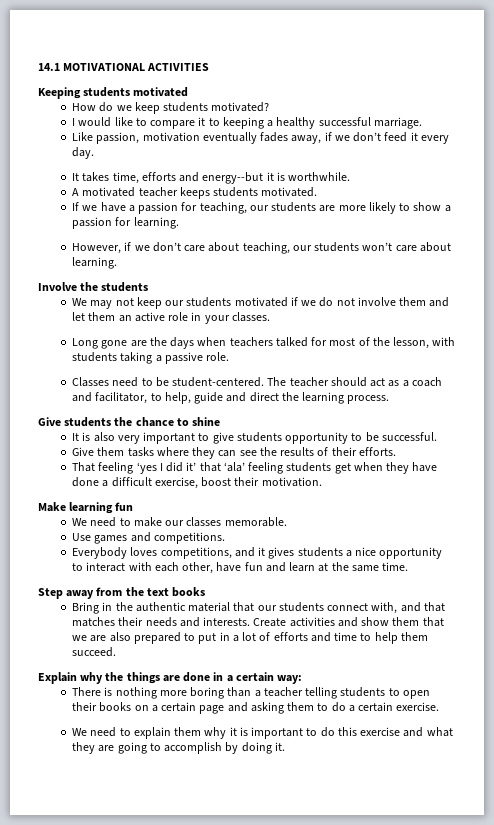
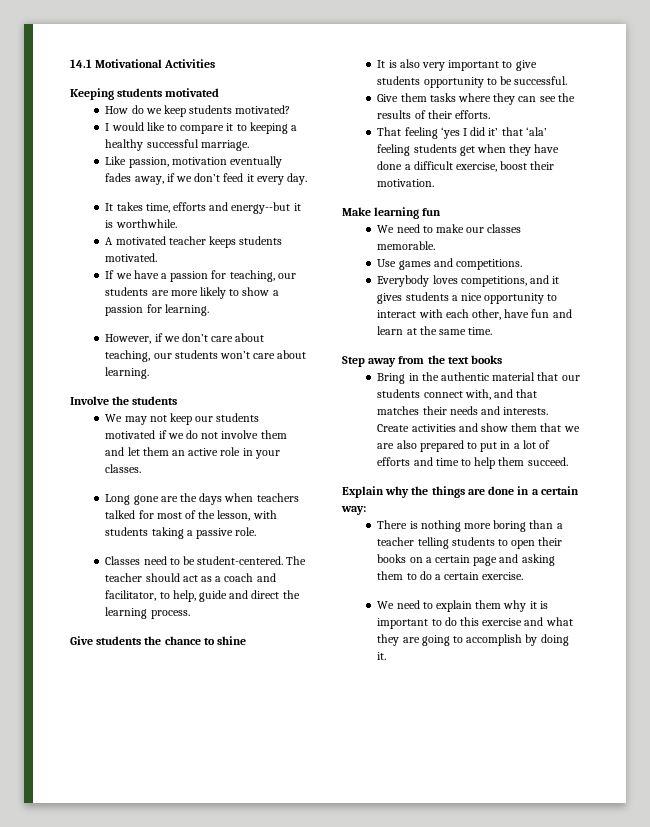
[63,63,210,71] MOTIVATIONAL ACTIVITIES -> [95,59,216,68] Motivational Activities

